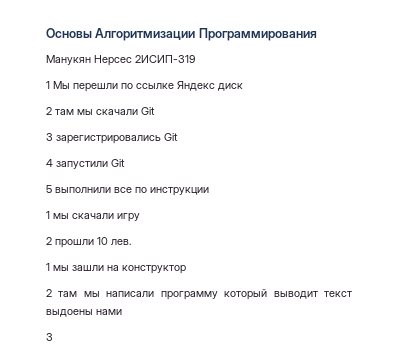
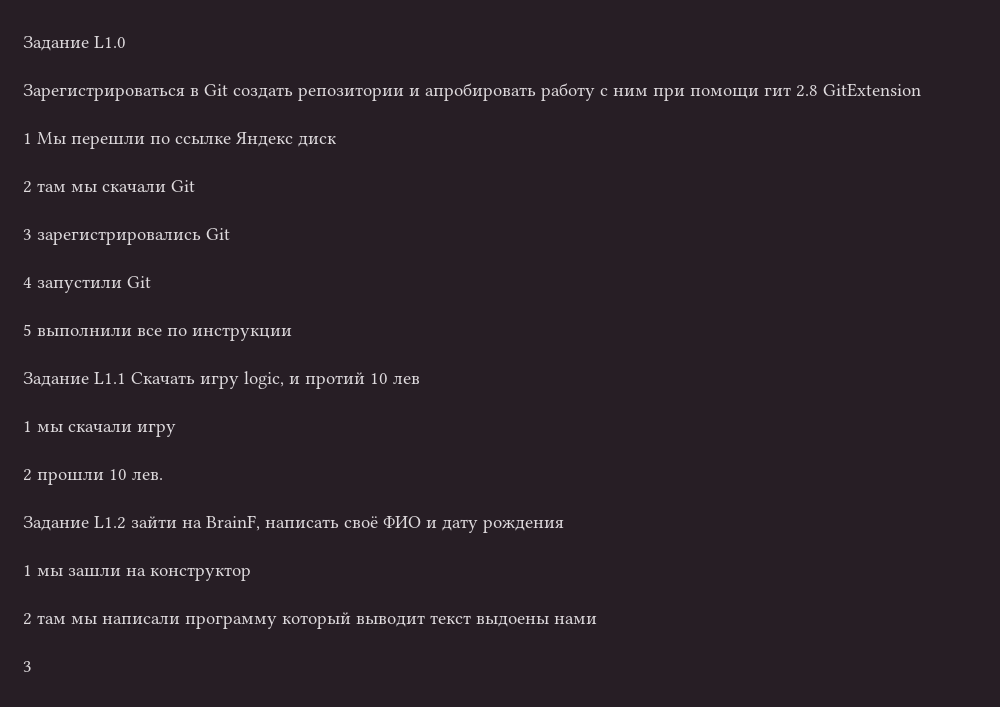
[46,28,317,41] [46,55,195,66] Основы Алгоритмизации Программирования // Манукян Нерсес 2ИСИП-319 -> [23,36,126,51] [23,83,921,101] Задание L1.0 // Зарегистрироваться в Git создать репозитории и апробировать работу с ним при помощи гит 2.8 GitExtension
(209, 191) none -> [23,371,420,389] // Задание L1.1 Скачать игру logic, и протий 10 лев
(131, 242) none -> [23,515,564,533] // Задание L1.2 зайти на BrainF, написать своё ФИО и дату рождения

